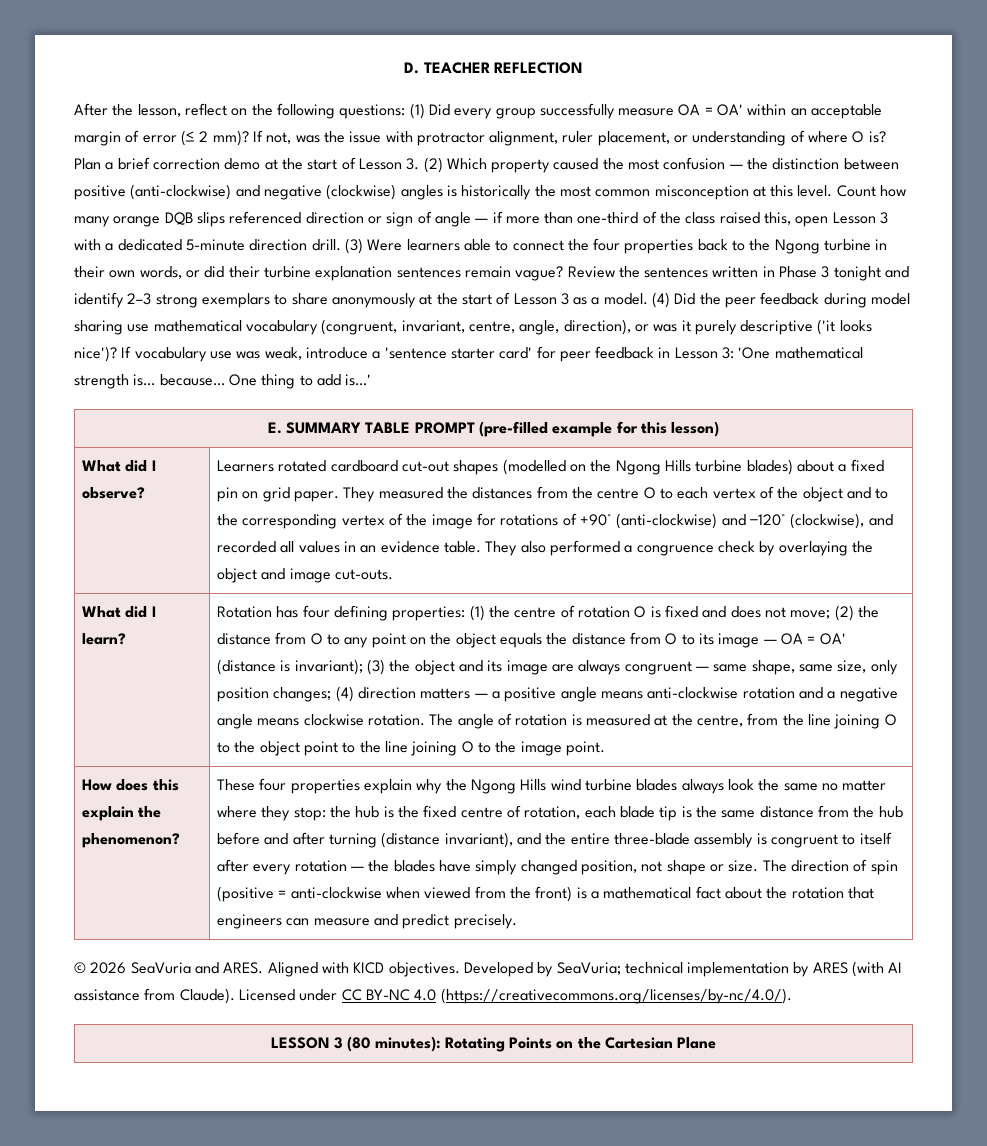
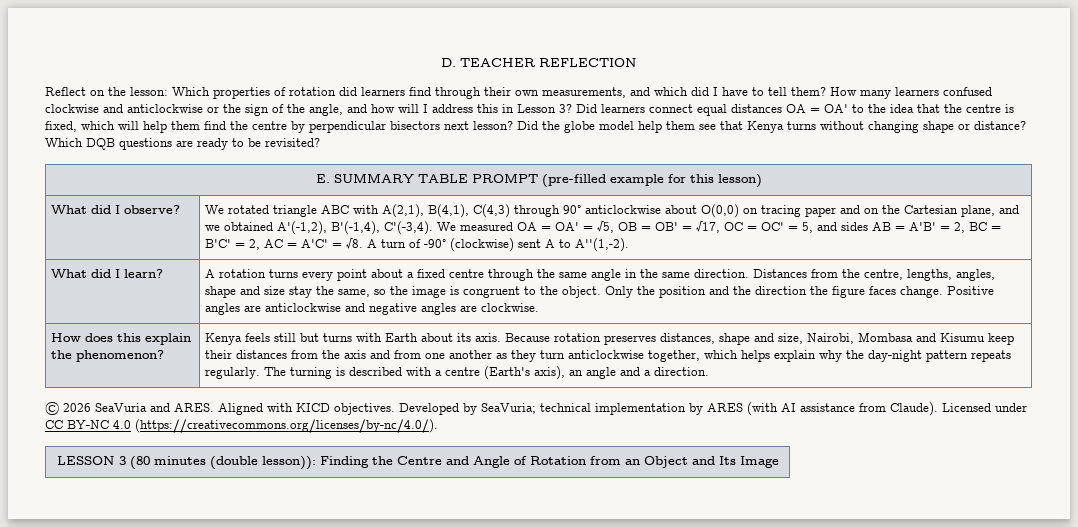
[74,103,883,119] [74,130,886,146] [74,157,899,173] [74,184,907,200] [74,211,889,227] [74,238,888,254] [74,266,910,281] [74,292,911,308] [74,319,872,335] [74,346,863,362] [74,374,372,389] After the lesson, reflect on the following questions: (1) Did every group successfully measure OA = OA' within an acceptable margin of error (≤ 2 mm)? If not, was the issue with protractor alignment, ruler placement, or understanding of where O is? Plan a brief correction demo at the start of Lesson 3. (2) Which property caused the most confusion — the distinction between positive (anti-clockwise) and negative (clockwise) angles is historically the most common misconception at this level. Count how many orange DQB slips referenced direction or sign of angle — if more than one-third of the class raised this, open Lesson 3 with a dedicated 5-minute direction drill. (3) Were learners able to connect the four properties back to the Ngong turbine in their own words, or did their turbine explanation sentences remain vague? Review the sentences written in Phase 3 tonight and identify 2–3 strong exemplars to share anonymously at the start of Lesson 3 as a model. (4) Did the peer feedback during model sharing use mathematical vocabulary (congruent, invariant, centre, angle, direction), or was it purely descriptive ('it looks nice')? If vocabulary use was weak, introduce a 'sentence starter card' for peer feedback in Lesson 3: 'One mathematical strength is… because… One thing to add is…' -> [45,87,992,99] [45,104,1014,116] [45,121,1026,133] [45,138,320,150] Reflect on the lesson: Which properties of rotation did learners find through their own measurements, and which did I have to tell them? How many learners confused clockwise and anticlockwise or the sign of the angle, and how will I address this in Lesson 3? Did learners connect equal distances OA = OA' to the idea that the centre is fixed, which will help them find the centre by perpendicular bisectors next lesson? Did the globe model help them see that Kenya turns without changing shape or distance? Which DQB questions are ready to be revisited?
[217,459,884,475] [217,486,889,502] [217,513,893,529] [217,540,873,556] [217,568,394,583] [82,606,156,618] [82,633,127,645] [217,605,879,621] [217,632,846,648] [217,659,898,675] [217,686,898,702] [217,713,897,729] [217,741,605,756] Learners rotated cardboard cut-out shapes (modelled on the Ngong Hills turbine blades) about a fixed pin on grid paper. They measured the distances from the centre O to each vertex of the object and to the corresponding vertex of the image for rotations of +90° (anti-clockwise) and −120° (clockwise), and recorded all values in an evidence table. They also performed a congruence check by overlaying the object and image cut-outs. // What did I learn? | Rotation has four defining properties: (1) the centre of rotation O is fixed and does not move; (2) the distance from O to any point on the object equals the distance from O to its image — OA = OA' (distance is invariant); (3) the object and its image are always congruent — same shape, same size, only position changes; (4) direction matters — a positive angle means anti-clockwise rotation and a negative angle means clockwise rotation. The angle of rotation is measured at the centre, from the line joining O to the object point to the line joining O to the image point. -> [204,204,1019,218] [204,220,1001,235] [204,237,629,252] [50,269,163,278] [204,269,995,281] [204,286,994,298] [204,303,539,315] We rotated triangle ABC with A(2,1), B(4,1), C(4,3) through 90° anticlockwise about O(0,0) on tracing paper and on the Cartesian plane, and we obtained A'(-1,2), B'(-1,4), C'(-3,4). We measured OA = OA' = √5, OB = OB' = √17, OC = OC' = 5, and sides AB = A'B' = 2, BC = B'C' = 2, AC = A'C' = √8. A turn of -90° (clockwise) sent A to A''(1,-2). // What did I learn? | A rotation turns every point about a fixed centre through the same angle in the same direction. Distances from the centre, lengths, angles, shape and size stay the same, so the image is congruent to the object. Only the position and the direction the figure faces change. Positive angles are anticlockwise and negative angles are clockwise.
[217,778,887,794] [217,805,903,821] [217,832,892,848] [217,859,898,875] [217,886,874,902] [217,914,517,929] These four properties explain why the Ngong Hills wind turbine blades always look the same no matter where they stop: the hub is the fixed centre of rotation, each blade tip is the same distance from the hub before and after turning (distance invariant), and the entire three-blade assembly is congruent to itself after every rotation — the blades have simply changed position, not shape or size. The direction of spin (positive = anti-clockwise when viewed from the front) is a mathematical fact about the rotation that engineers can measure and predict precisely. -> [204,332,1014,345] [204,350,1011,362] [204,366,709,380] Kenya feels still but turns with Earth about its axis. Because rotation preserves distances, shape and size, Nairobi, Mombasa and Kisumu keep their distances from the axis and from one another as they turn anticlockwise together, which helps explain why the day-night pattern repeats regularly. The turning is described with a centre (Earth's axis), an angle and a direction.
[374,1036,717,1052] minutes): Rotating Points on the Cartesian Plane -> [153,456,779,470] minutes (double lesson)): Finding the Centre and Angle of Rotation from an Object and Its Image

